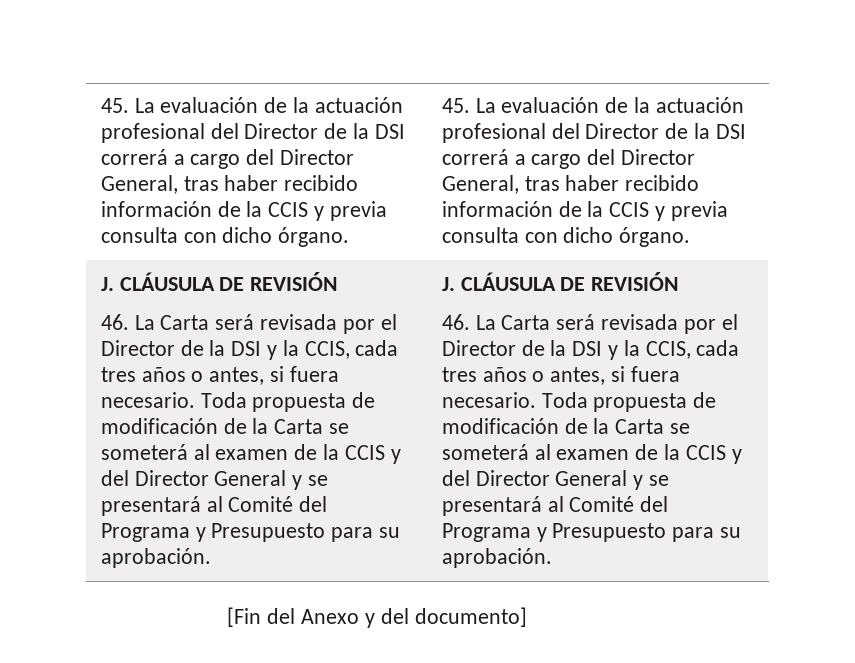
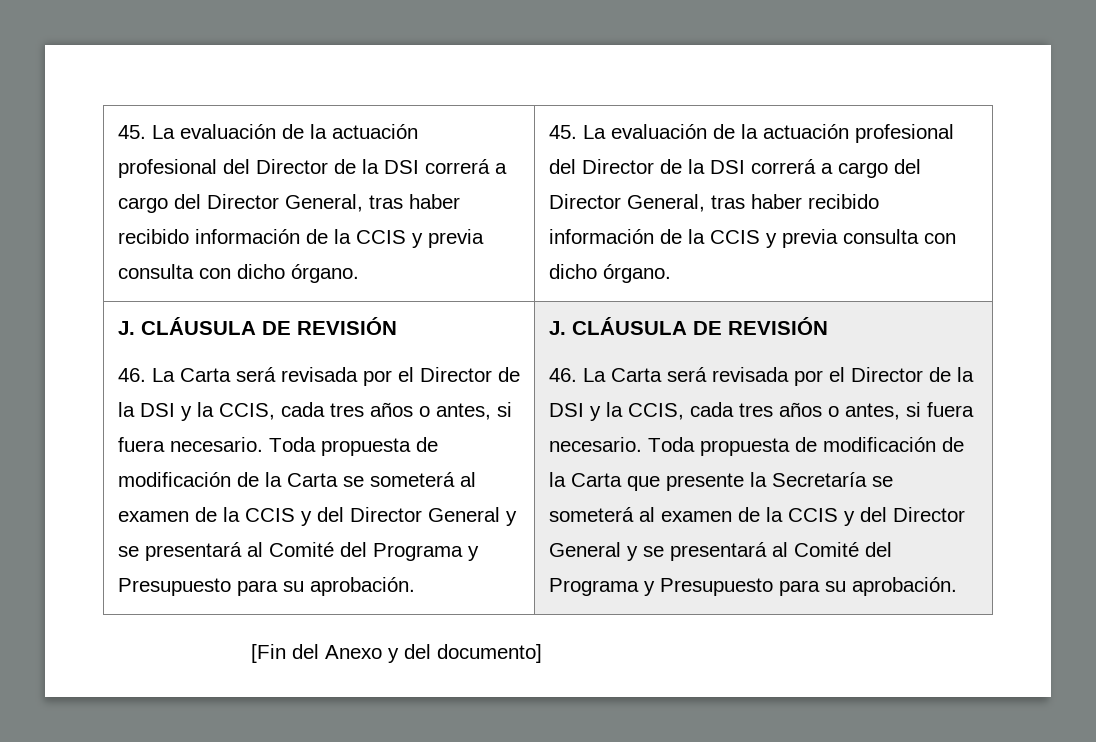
(665, 426) none -> [626,472,867,491] que presente la Secretaría

